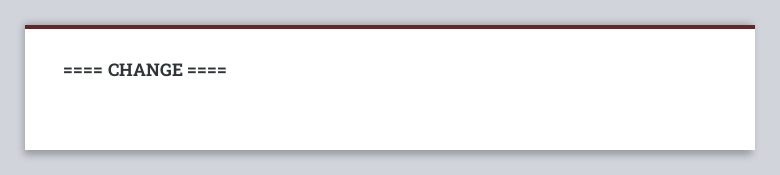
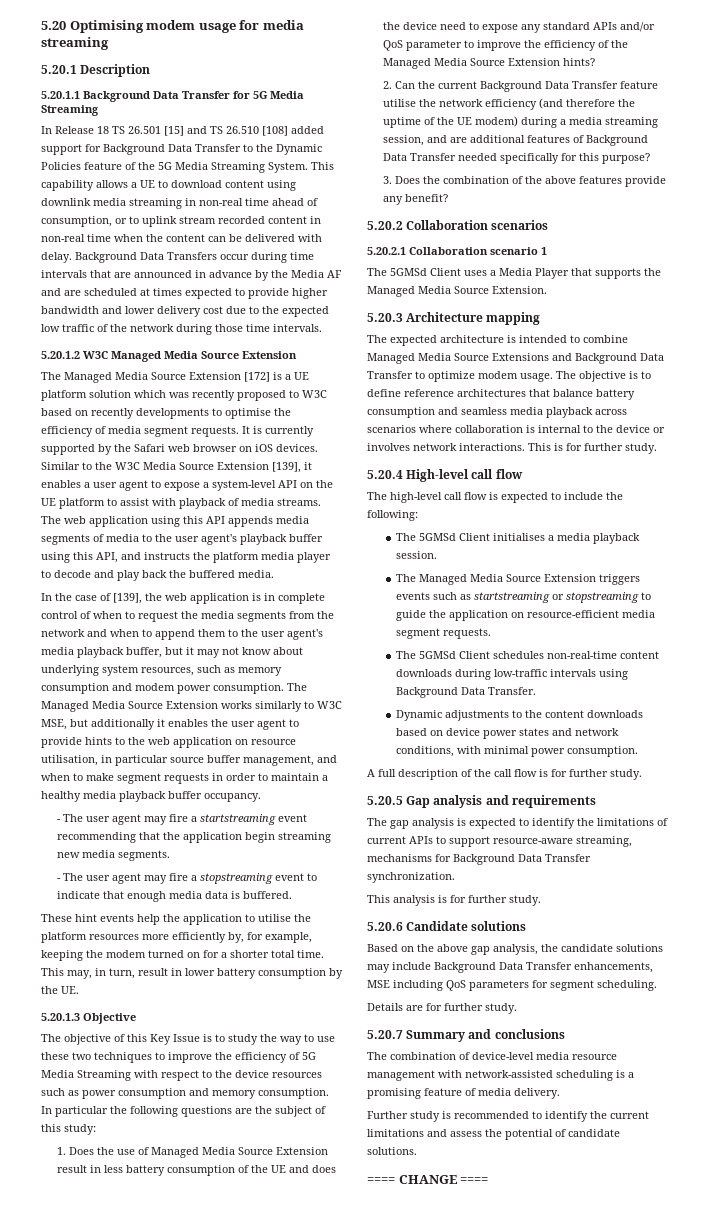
(63, 71) none -> [41,20,304,33] [41,37,109,50] [41,64,151,77] [41,91,304,102] [41,105,99,116] [41,126,324,136] [41,144,322,155] [41,162,334,173] [41,180,296,191] [41,198,318,209] [41,216,321,227] [41,234,322,242] [41,252,314,263] [41,270,342,281] [41,288,328,299] [41,306,329,317] [41,324,322,335] [41,351,297,362] [41,372,309,383] [41,390,327,401] [41,408,291,419] [41,426,314,437] [41,444,318,455] [41,462,312,473] [41,480,333,491] [41,498,321,509] [41,516,309,527] [41,534,323,545] [41,552,331,563] [41,570,274,581] [41,593,325,604] [41,611,334,622] [41,629,323,640] [41,647,303,658] [41,665,282,676] [41,683,307,694] [41,701,342,712] [41,719,299,730] [41,737,296,748] [41,755,337,766] [41,773,328,784] [41,791,261,802] [57,814,308,825] [57,832,332,843] [57,850,171,861] [57,873,318,884] [57,891,293,902] [41,914,311,925] [41,932,312,943] [41,950,324,961] [41,968,343,979] [41,986,79,994] [41,1013,136,1024] [41,1034,335,1045] [41,1052,316,1063] [41,1070,322,1081] [41,1088,329,1099] [41,1106,326,1117] [41,1124,96,1135] [57,1147,329,1158] [57,1165,337,1176] [383,22,656,33] [383,40,629,51] [383,58,596,69] [383,81,659,92] [383,98,636,110] [383,116,659,128] [383,135,649,146] [383,153,651,164] [383,176,667,187] [383,194,449,205] [367,220,549,230] [367,247,547,255] [367,268,661,279] [367,286,547,297] [367,312,541,325] [367,335,628,346] [367,353,664,364] [367,371,651,382] [367,389,635,400] [367,407,627,418] [367,425,665,433] [367,443,657,454] [367,469,523,482] [367,492,623,503] [367,510,418,521] [395,533,640,544] [395,551,437,559] [395,574,640,585] [395,592,651,603] [395,610,655,621] [395,628,491,639] [395,651,659,659] [395,669,628,680] [395,687,536,698] [395,710,643,721] [395,728,619,739] [395,746,638,757] [367,769,642,780] [367,795,596,808] [367,818,668,829] [367,836,632,847] [367,854,591,865] [367,872,455,883] [367,895,541,906] [367,921,527,931] [367,944,663,955] [367,962,653,973] [367,980,657,991] [367,1003,517,1014] [367,1029,565,1042] [367,1052,617,1060] [367,1070,634,1081] [367,1088,560,1099] [367,1111,649,1122] [367,1129,620,1140] [367,1147,417,1155] 5.20 Optimising modem usage for media streaming // 5.20.1 Description // 5.20.1.1 Background Data Transfer for 5G Media Streaming // In Release 18 TS 26.501 [15] and TS 26.510 [108] added support for Background Data Transfer to the Dynamic Policies feature of the 5G Media Streaming System. This capability allows a UE to download content using downlink media streaming in non-real time ahead of consumption, or to uplink stream recorded content in non-real time when the content can be delivered with delay. Background Data Transfers occur during time intervals that are announced in advance by the Media AF and are scheduled at times expected to provide higher bandwidth and lower delivery cost due to the expected low traffic of the network during those time intervals. // 5.20.1.2 W3C Managed Media Source Extension // The Managed Media Source Extension [172] is a UE platform solution which was recently proposed to W3C based on recently developments to optimise the efficiency of media segment requests. It is currently supported by the Safari web browser on iOS devices. Similar to the W3C Media Source Extension [139], it enables a user agent to expose a system-level API on the UE platform to assist with playback of media streams. The web application using this API appends media segments of media to the user agent's playback buffer using this API, and instructs the platform media player to decode and play back the buffered media. // In the case of [139], the web application is in complete control of when to request the media segments from the network and when to append them to the user agent's media playback buffer, but it may not know about underlying system resources, such as memory consumption and modem power consumption. The Managed Media Source Extension works similarly to W3C MSE, but additionally it enables the user agent to provide hints to the web application on resource utilisation, in particular source buffer management, and when to make segment requests in order to maintain a healthy media playback buffer occupancy. // - The user agent may fire a startstreaming event recommending that the application begin streaming new media segments. // - The user agent may fire a stopstreaming event to indicate that enough media data is buffered. // These hint events help the application to utilise the platform resources more efficiently by, for example, keeping the modem turned on for a shorter total time. This may, in turn, result in lower battery consumption by the UE. // 5.20.1.3 Objective // The objective of this Key Issue is to study the way to use these two techniques to improve the efficiency of 5G Media Streaming with respect to the device resources such as power consumption and memory consumption. In particular the following questions are the subject of this study: // 1. Does the use of Managed Media Source Extension result in less battery consumption of the UE and does the device need to expose any standard APIs and/or QoS parameter to improve the efficiency of the Managed Media Source Extension hints? // 2. Can the current Background Data Transfer feature utilise the network efficiency (and therefore the uptime of the UE modem) during a media streaming session, and are additional features of Background Data Transfer needed specifically for this purpose? // 3. Does the combination of the above features provide any benefit? // 5.20.2 Collaboration scenarios // 5.20.2.1 Collaboration scenario 1 // The 5GMSd Client uses a Media Player that supports the Managed Media Source Extension. // 5.20.3 Architecture mapping // The expected architecture is intended to combine Managed Media Source Extensions and Background Data Transfer to optimize modem usage. The objective is to define reference architectures that balance battery consumption and seamless media playback across scenarios where collaboration is internal to the device or involves network interactions. This is for further study. // 5.20.4 High-level call flow // The high-level call flow is expected to include the following: // The 5GMSd Client initialises a media playback session. // The Managed Media Source Extension triggers events such as startstreaming or stopstreaming to guide the application on resource-efficient media segment requests. // The 5GMSd Client schedules non-real-time content downloads during low-traffic intervals using Background Data Transfer. // Dynamic adjustments to the content downloads based on device power states and network conditions, with minimal power consumption. // A full description of the call flow is for further study. // 5.20.5 Gap analysis and requirements // The gap analysis is expected to identify the limitations of current APIs to support resource-aware streaming, mechanisms for Background Data Transfer synchronization. // This analysis is for further study. // 5.20.6 Candidate solutions // Based on the above gap analysis, the candidate solutions may include Background Data Transfer enhancements, MSE including QoS parameters for segment scheduling. // Details are for further study. // 5.20.7 Summary and conclusions // The combination of device-level media resource management with network-assisted scheduling is a promising feature of media delivery. // Further study is recommended to identify the current limitations and assess the potential of candidate solutions. //

